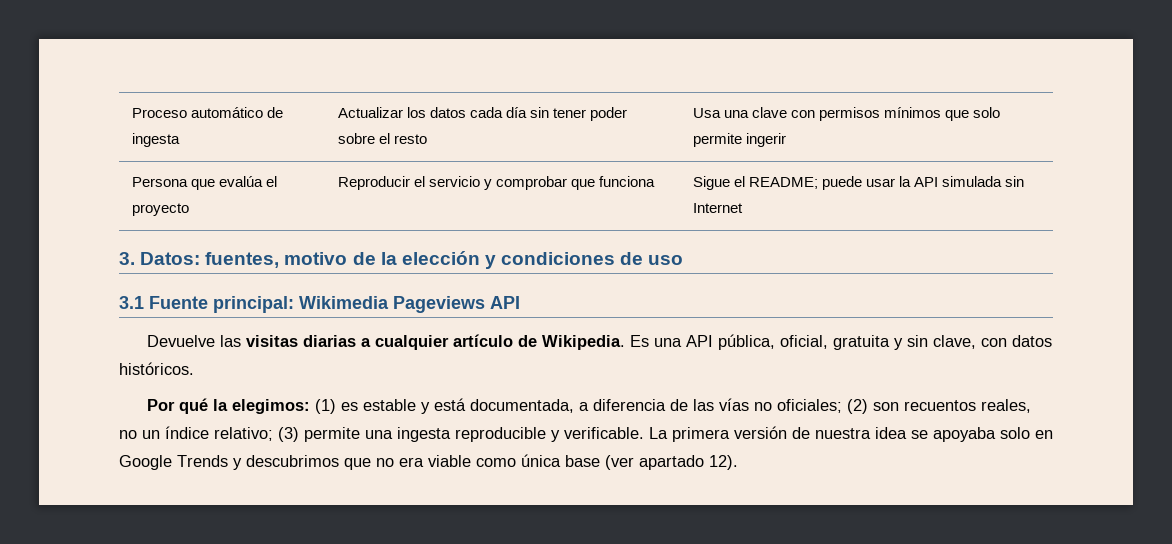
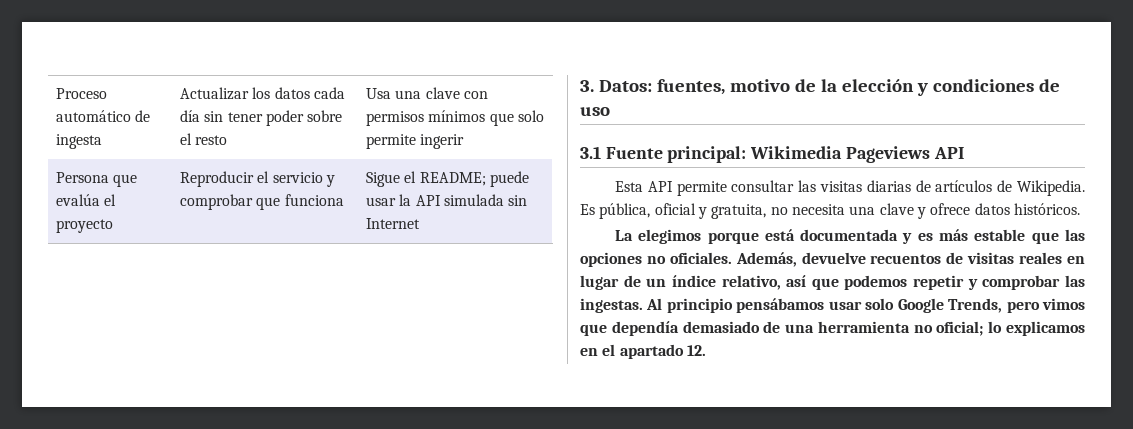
[147,334,1053,350] [119,362,194,375] [147,398,1032,414] [119,426,1053,442] [119,454,738,470] Devuelve las visitas diarias a cualquier artículo de Wikipedia. Es una API pública, oficial, gratuita y sin clave, con datos históricos. // Por qué la elegimos: (1) es estable y está documentada, a diferencia de las vías no oficiales; (2) son recuentos reales, no un índice relativo; (3) permite una ingesta reproducible y verificable. La primera versión de nuestra idea se apoyaba solo en Google Trends y descubrimos que no era viable como única base (ver apartado 12). -> [614,180,1085,196] [580,203,1080,219] [614,229,1085,244] [580,252,1085,267] [580,275,1085,290] [580,298,1085,313] [580,321,1085,336] [580,344,706,359] Esta API permite consultar las visitas diarias de artículos de Wikipedia. Es pública, oficial y gratuita, no necesita una clave y ofrece datos históricos. // La elegimos porque está documentada y es más estable que las opciones no oficiales. Además, devuelve recuentos de visitas reales en lugar de un índice relativo, así que podemos repetir y comprobar las ingestas. Al principio pensábamos usar solo Google Trends, pero vimos que dependía demasiado de una herramienta no oficial; lo explicamos en el apartado 12.

